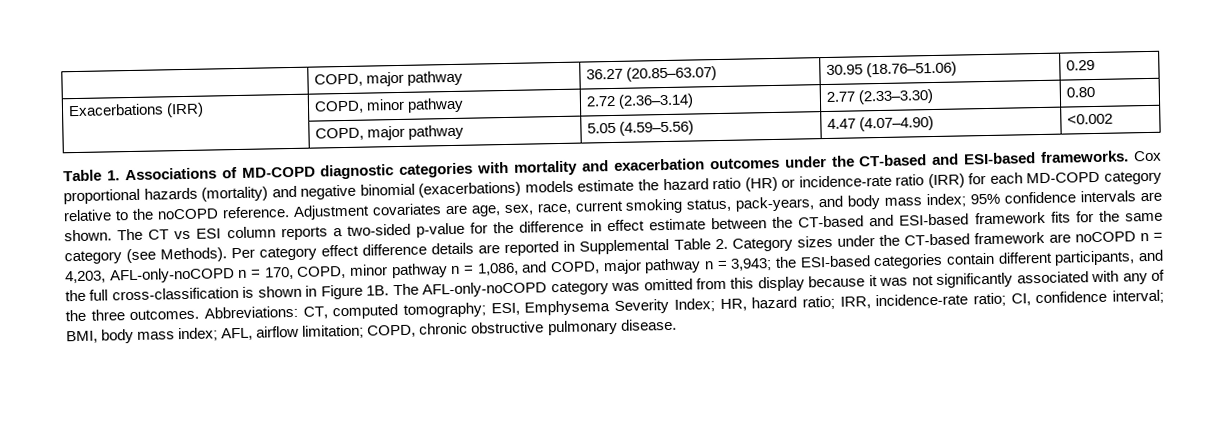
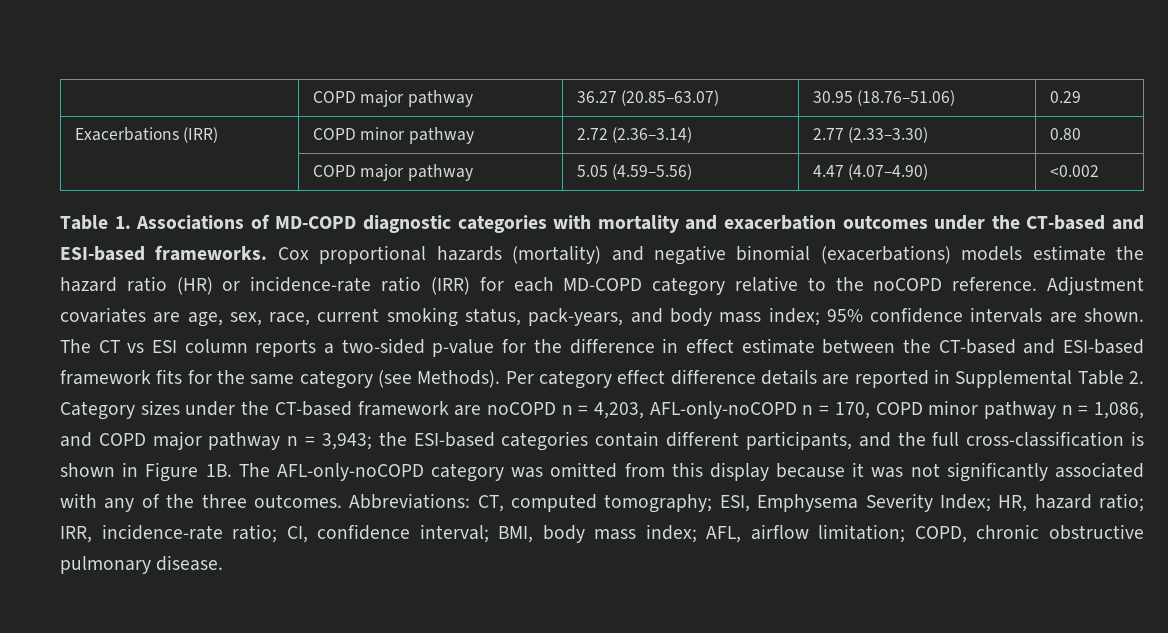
[314,73,364,87] | COPD, -> [312,91,356,103] | COPD
[314,100,365,114] COPD, -> [312,128,356,140] COPD
[315,127,365,141] COPD, -> [312,165,356,177] COPD
[296,265,347,279] COPD, -> [875,402,923,415] COPD
[550,261,600,275] COPD, -> [98,433,146,446] COPD

